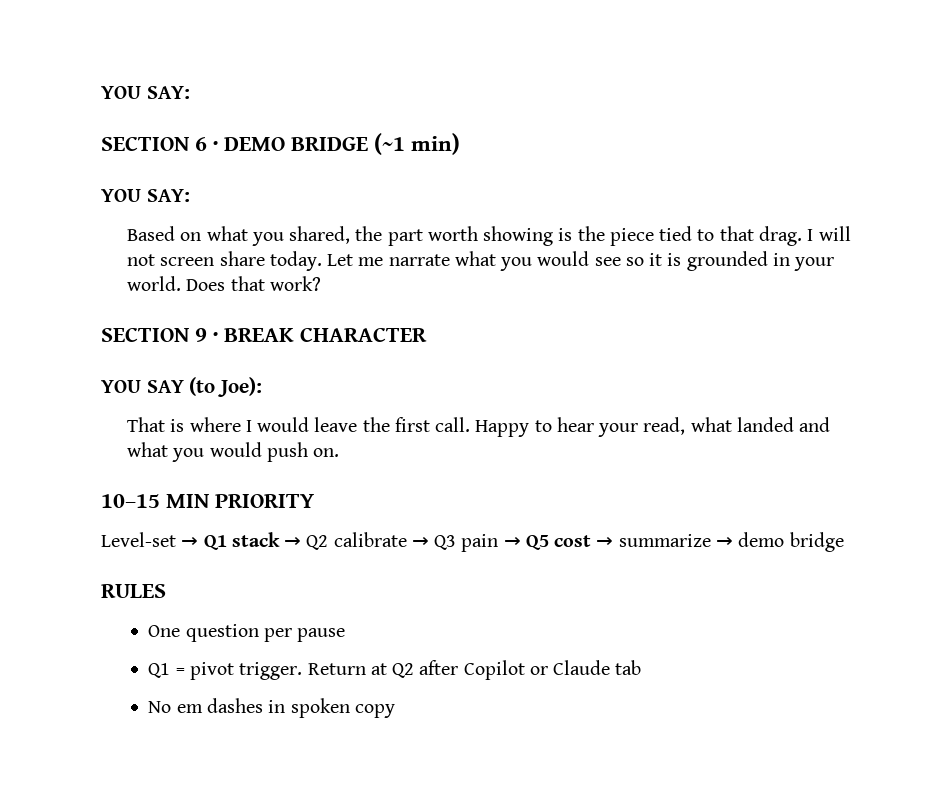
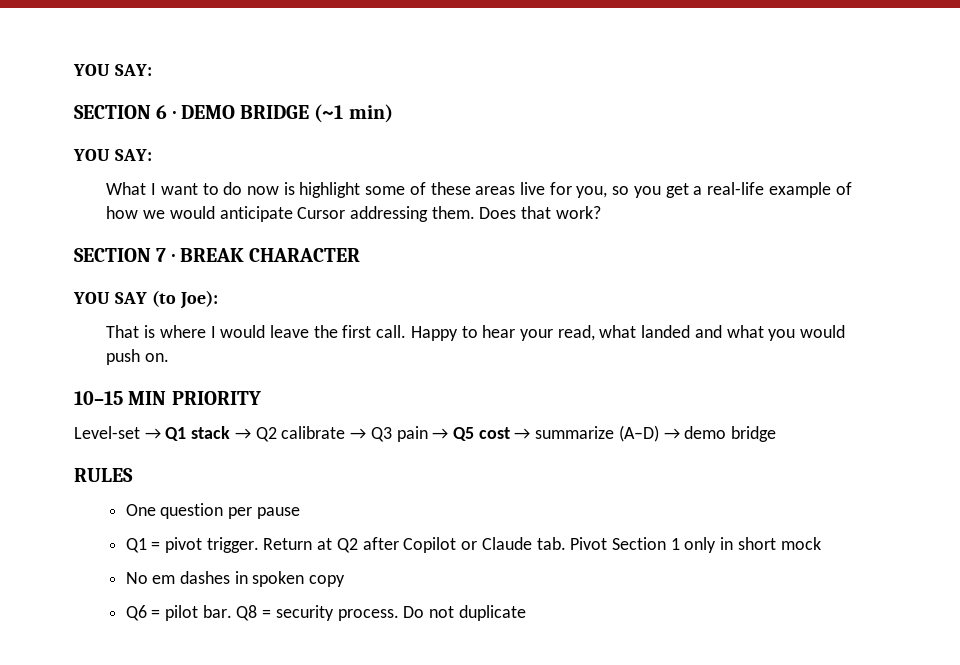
[127,226,851,246] [127,251,835,271] [127,276,182,291] Based on what you shared, the part worth showing is the piece tied to that drag. I will not screen share today. Let me narrate what you would see so it is grounded in your world. -> [106,182,852,198] [106,206,475,222] What I want to do now is highlight some of these areas live for you, so you get a real-life example of how we would anticipate Cursor addressing them.
[195,328,208,342] 9 -> [156,248,167,262] 7
(711, 540) none -> [618,425,659,442] (A–D)
[615,660,642,675] tab -> [536,537,821,553] tab. Pivot Section 1 only in short mock
(395, 711) none -> [125,605,526,621] // Q6 = pilot bar. Q8 = security process. Do not duplicate

